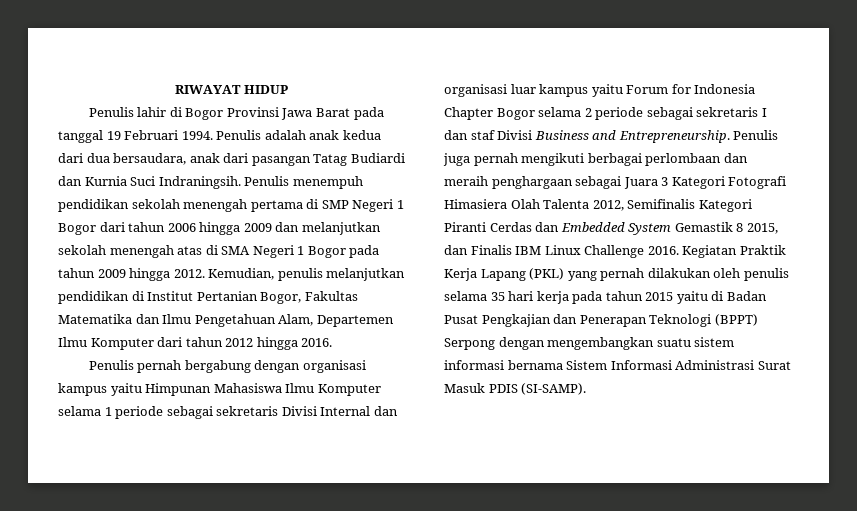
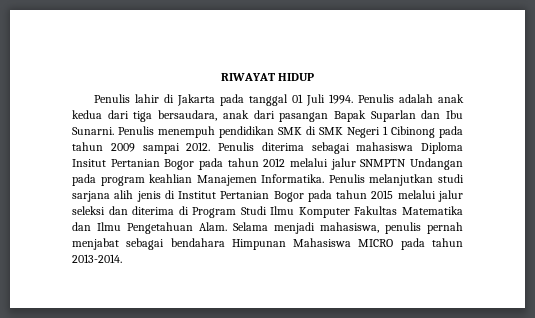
[185,107,384,120] [58,130,179,143] Bogor Provinsi Jawa Barat pada tanggal 19 Februari -> [177,94,326,106] Jakarta pada tanggal 01 Juli
[86,153,110,163] dua -> [133,111,153,122] tiga
[313,153,405,166] [58,176,363,189] [58,199,404,212] [58,222,381,235] [58,245,380,258] [58,268,406,281] [58,291,302,304] Tatag Budiardi dan Kurnia Suci Indraningsih. Penulis menempuh pendidikan sekolah menengah pertama di SMP Negeri 1 Bogor dari tahun 2006 hingga 2009 dan melanjutkan sekolah menengah atas di SMA Negeri 1 Bogor pada tahun 2009 hingga 2012. Kemudian, penulis melanjutkan pendidikan di Institut Pertanian Bogor, -> [333,110,463,122] [72,126,463,138] [72,142,463,154] [72,158,463,170] [72,174,464,186] [72,190,463,202] [72,206,350,218] Bapak Suparlan dan Ibu Sunarni. Penulis menempuh pendidikan SMK di SMK Negeri 1 Cibinong pada tahun 2009 sampai 2012. Penulis diterima sebagai mahasiswa Diploma Insitut Pertanian Bogor pada tahun 2012 melalui jalur SNMPTN Undangan pada program keahlian Manajemen Informatika. Penulis melanjutkan studi sarjana alih jenis di Institut Pertanian Bogor pada tahun 2015 melalui jalur seleksi dan diterima di Program Studi Ilmu Komputer
[278,314,394,327] [58,337,333,350] [88,360,366,373] [58,383,381,396] [58,406,398,419] [444,84,756,97] [444,107,767,120] [444,130,779,143] [443,153,748,166] [444,176,787,189] [444,199,752,212] [444,222,778,235] [444,245,786,258] [444,268,789,281] [444,291,767,304] [444,314,758,327] [444,337,735,350] [444,360,791,370] [444,383,587,395] Alam, Departemen Ilmu Komputer dari tahun 2012 hingga 2016. // Penulis pernah bergabung dengan organisasi kampus yaitu Himpunan Mahasiswa Ilmu Komputer selama 1 periode sebagai sekretaris Divisi Internal dan organisasi luar kampus yaitu Forum for Indonesia Chapter Bogor selama 2 periode sebagai sekretaris I dan staf Divisi Business and Entrepreneurship. Penulis juga pernah mengikuti berbagai perlombaan dan meraih penghargaan sebagai Juara 3 Kategori Fotografi Himasiera Olah Talenta 2012, Semifinalis Kategori Piranti Cerdas dan Embedded System Gemastik 8 2015, dan Finalis IBM Linux Challenge 2016. Kegiatan Praktik Kerja Lapang (PKL) yang pernah dilakukan oleh penulis selama 35 hari kerja pada tahun 2015 yaitu di Badan Pusat Pengkajian dan Penerapan Teknologi (BPPT) Serpong dengan mengembangkan suatu sistem informasi bernama Sistem Informasi Administrasi Surat Masuk PDIS (SI-SAMP). -> [199,222,463,234] [72,238,463,250] [72,254,122,263] Alam. Selama menjadi mahasiswa, penulis pernah menjabat sebagai bendahara Himpunan Mahasiswa MICRO pada tahun 2013-2014.

